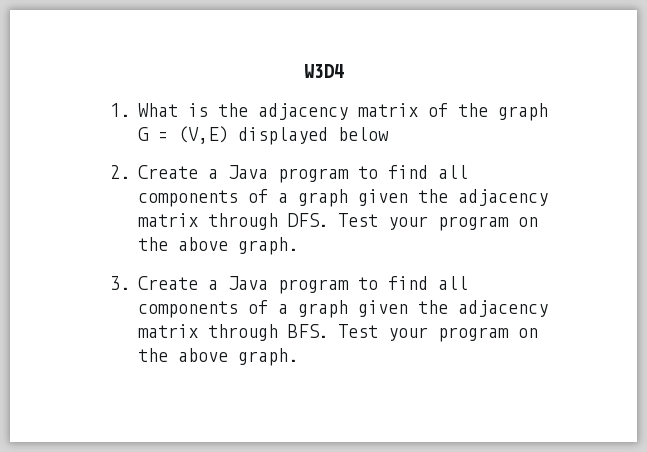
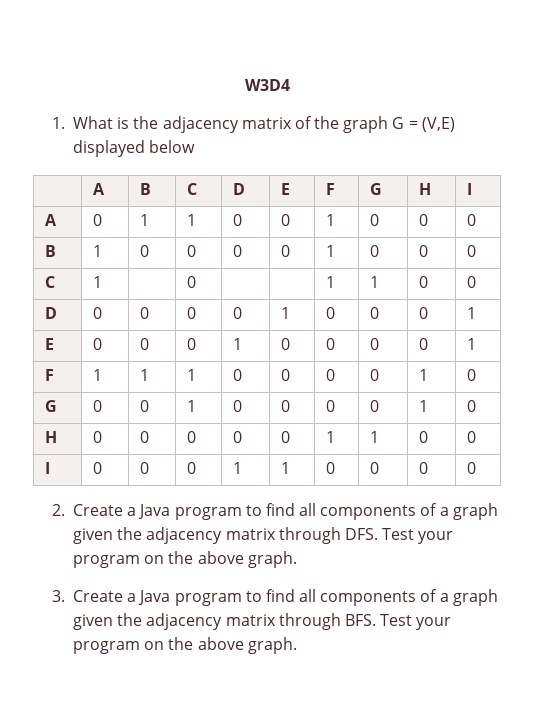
(389, 134) none -> [92,183,105,195] [139,183,151,195] [186,183,197,195] [232,183,245,195] [280,183,290,195] [325,183,335,195] [369,183,382,195] [418,183,431,195] [466,183,472,195] [44,214,57,226] [92,214,102,226] [139,214,149,226] [186,214,196,226] [232,214,242,226] [280,214,290,226] [325,214,335,226] [369,214,379,226] [418,214,428,226] [466,214,476,226] [44,245,56,257] [92,245,102,257] [139,245,149,257] [186,245,196,257] [232,245,242,257] [280,245,290,257] [325,245,335,257] [369,245,379,257] [418,245,428,257] [466,245,476,257] [44,276,55,288] [92,276,102,288] [186,276,196,288] [325,276,335,288] [369,276,379,288] [418,276,428,288] [466,276,476,288] [44,307,57,319] [92,307,102,319] [139,307,149,319] [186,307,196,319] [232,307,242,319] [280,307,290,319] [325,307,335,319] [369,307,379,319] [418,307,428,319] [466,307,476,319] [44,338,54,350] [92,338,102,350] [139,338,149,350] [186,338,196,350] [232,338,242,350] [280,338,290,350] [325,338,335,350] [369,338,379,350] [418,338,428,350] [466,338,476,350] [44,369,54,381] [92,369,102,381] [139,369,149,381] [186,369,196,381] [232,369,242,381] [280,369,290,381] [325,369,335,381] [369,369,379,381] [418,369,428,381] [466,369,476,381] [44,400,57,412] [92,400,102,412] [139,400,149,412] [186,400,196,412] [232,400,242,412] [280,400,290,412] [325,400,335,412] [369,400,379,412] [418,400,428,412] [466,400,476,412] [44,431,57,443] [92,431,102,443] [139,431,149,443] [186,431,196,443] [232,431,242,443] [280,431,290,443] [325,431,335,443] [369,431,379,443] [418,431,428,443] [466,431,476,443] [44,462,50,474] [92,462,102,474] [139,462,149,474] [186,462,196,474] [232,462,242,474] [280,462,290,474] [325,462,335,474] [369,462,379,474] [418,462,428,474] [466,462,476,474] // | A | B | C | D | E | F | G | H | I // A | 0 | 1 | 1 | 0 | 0 | 1 | 0 | 0 | 0 // B | 1 | 0 | 0 | 0 | 0 | 1 | 0 | 0 | 0 // C | 1 | | 0 | | | 1 | 1 | 0 | 0 // D | 0 | 0 | 0 | 0 | 1 | 0 | 0 | 0 | 1 // E | 0 | 0 | 0 | 1 | 0 | 0 | 0 | 0 | 1 // F | 1 | 1 | 1 | 0 | 0 | 0 | 0 | 1 | 0 // G | 0 | 0 | 1 | 0 | 0 | 0 | 0 | 1 | 0 // H | 0 | 0 | 0 | 0 | 0 | 1 | 1 | 0 | 0 // I | 0 | 0 | 0 | 1 | 1 | 0 | 0 | 0 | 0

